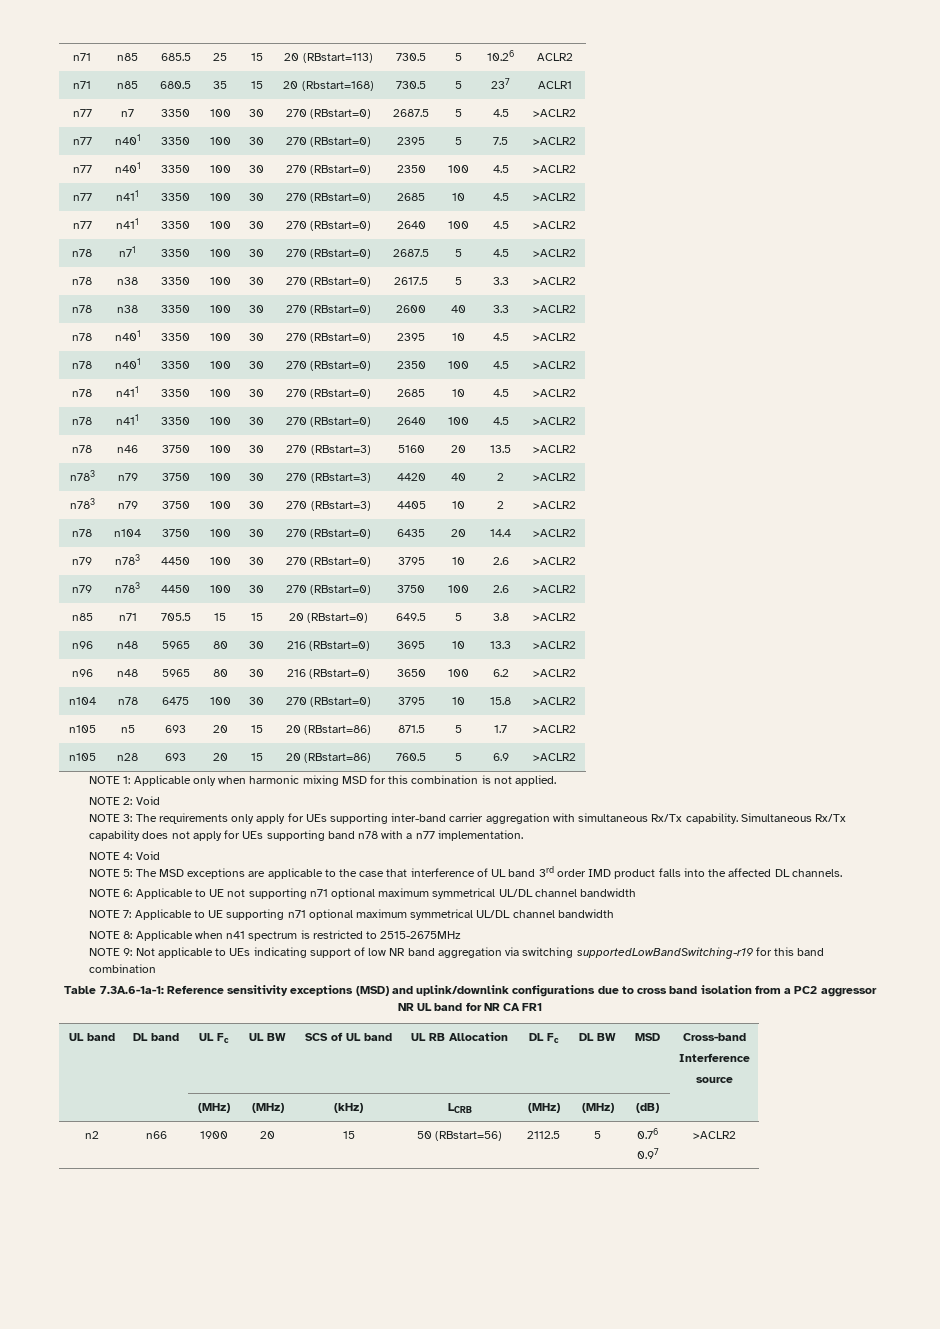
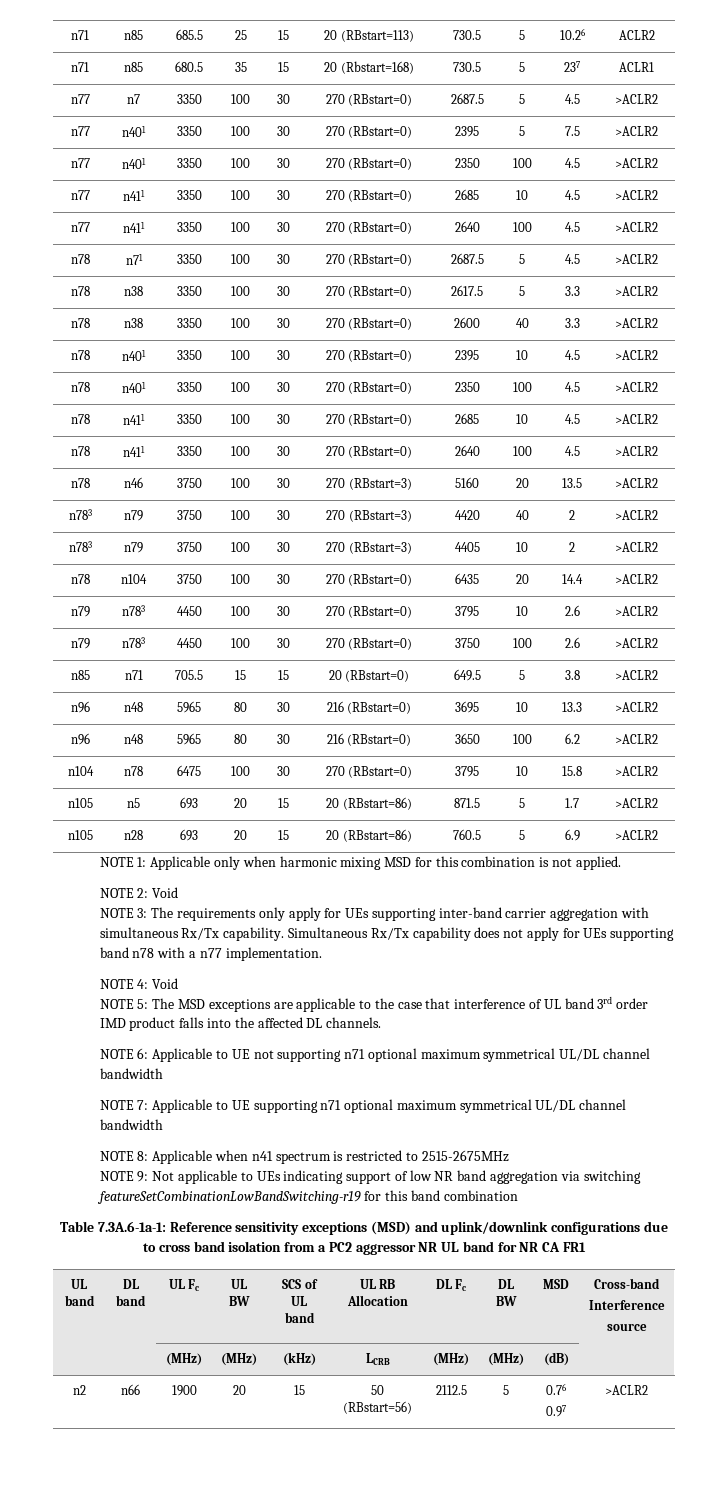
[576,947,753,959] supportedLowBandSwitching-r19 -> [96,1191,361,1204] featureSetCombinationLowBandSwitching-r19

